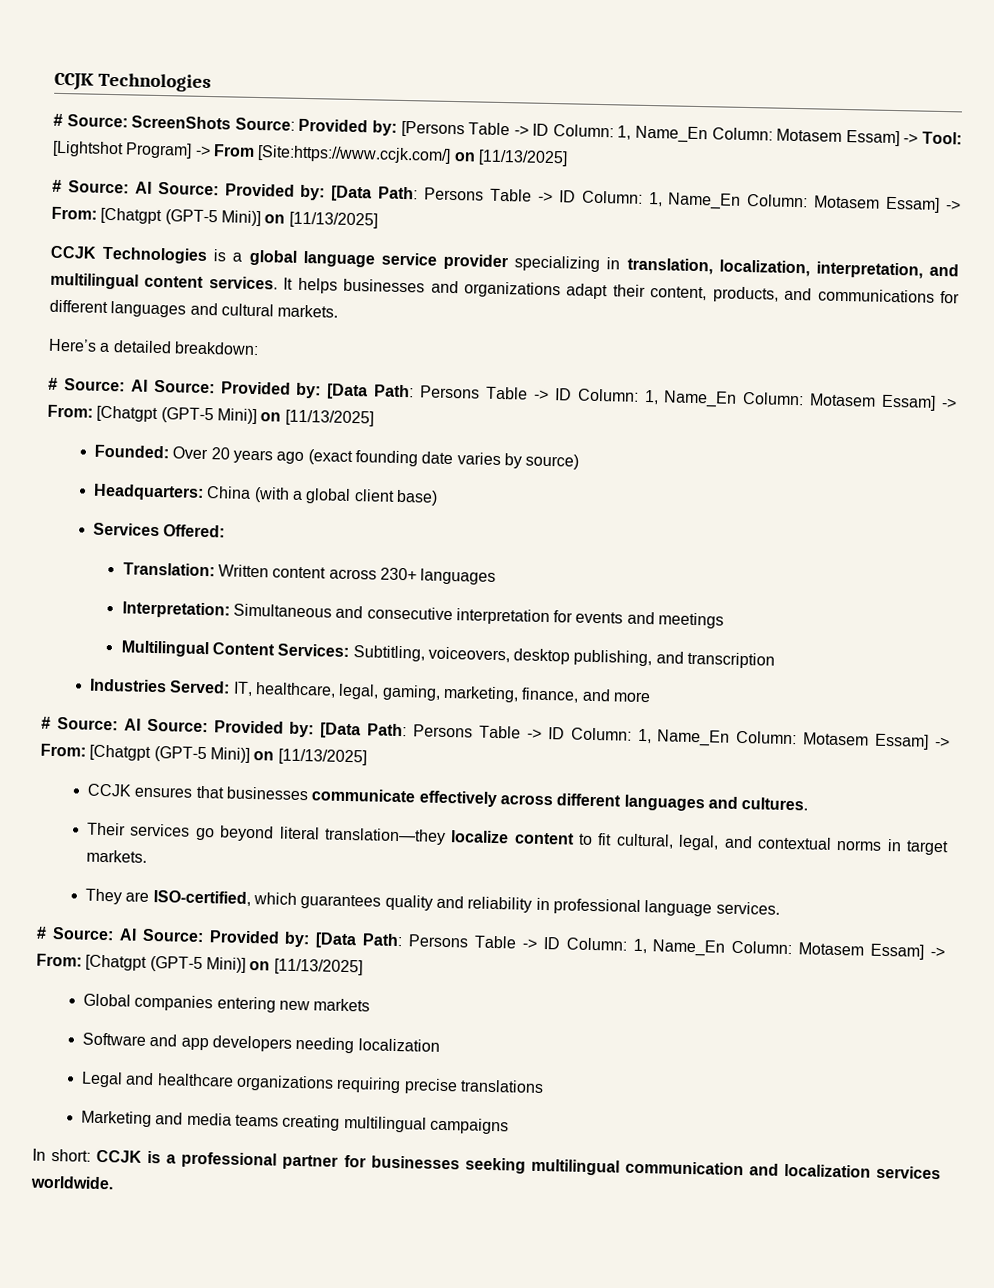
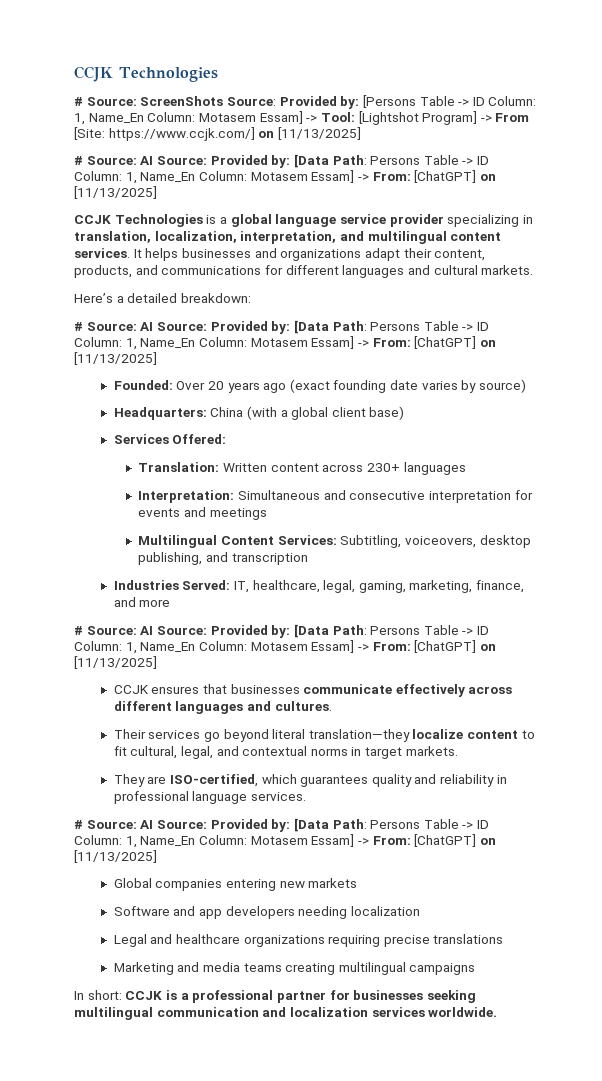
[257,145,452,164] [Site:https://www.ccjk.com/] -> [74,127,255,141] [Site: https://www.ccjk.com/]
[100,207,261,227] [Chatgpt (GPT‑5 Mini)] -> [414,170,477,183] [ChatGPT]
[96,405,257,425] [Chatgpt (GPT‑5 Mini)] -> [414,336,477,349] [ChatGPT]
[89,744,250,763] [Chatgpt (GPT‑5 Mini)] -> [414,640,477,653] [ChatGPT]
[85,954,246,973] [Chatgpt (GPT‑5 Mini)] -> [414,834,477,847] [ChatGPT]

